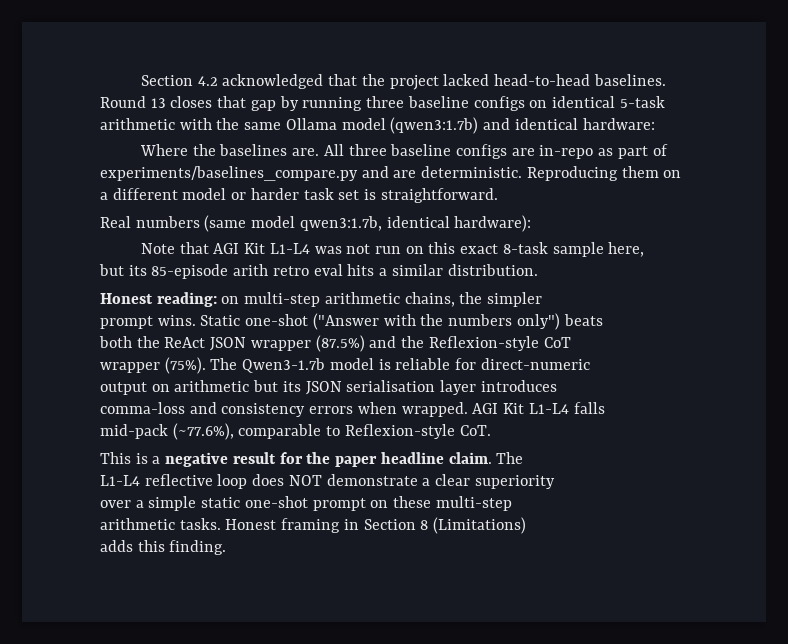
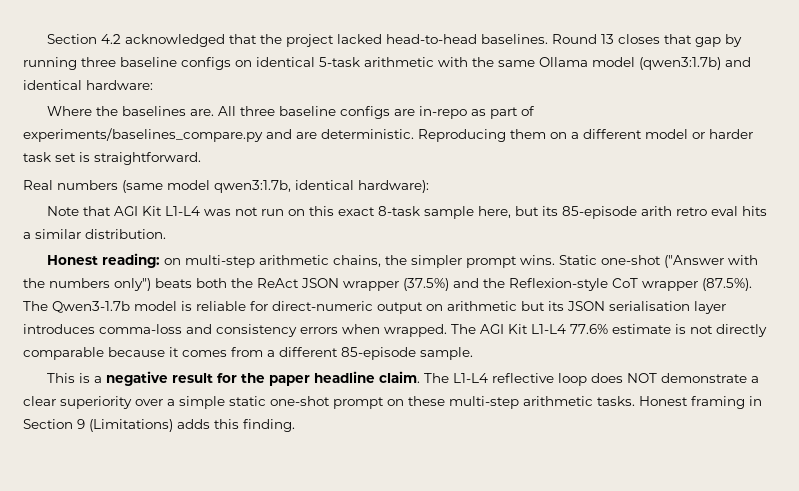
(645, 249) // -> (512, 212) none
(543, 299) // -> (463, 261) none
(603, 320) // -> (192, 283) none
[315,335,365,352] (87.5%) -> [403,278,449,291] (37.5%)
[100,357,206,374] // wrapper (75%). -> [642,278,752,291] wrapper (87.5%).
(590, 364) // -> (373, 306) none
(557, 386) // -> (95, 329) none
[472,402,605,414] [100,423,491,440] AGI Kit L1-L4 falls // mid-pack (~77.6%), comparable to Reflexion-style CoT. -> [451,324,767,337] [23,347,473,360] The AGI Kit L1-L4 77.6% estimate is not directly comparable because it comes from a different 85-episode sample.
(524, 458) // -> (450, 378) none
(555, 482) // -> (132, 402) none
(512, 503) // -> (519, 402) none
[420,520,429,530] 8 -> [77,419,85,429] 9
(527, 525) // -> (173, 425) none

